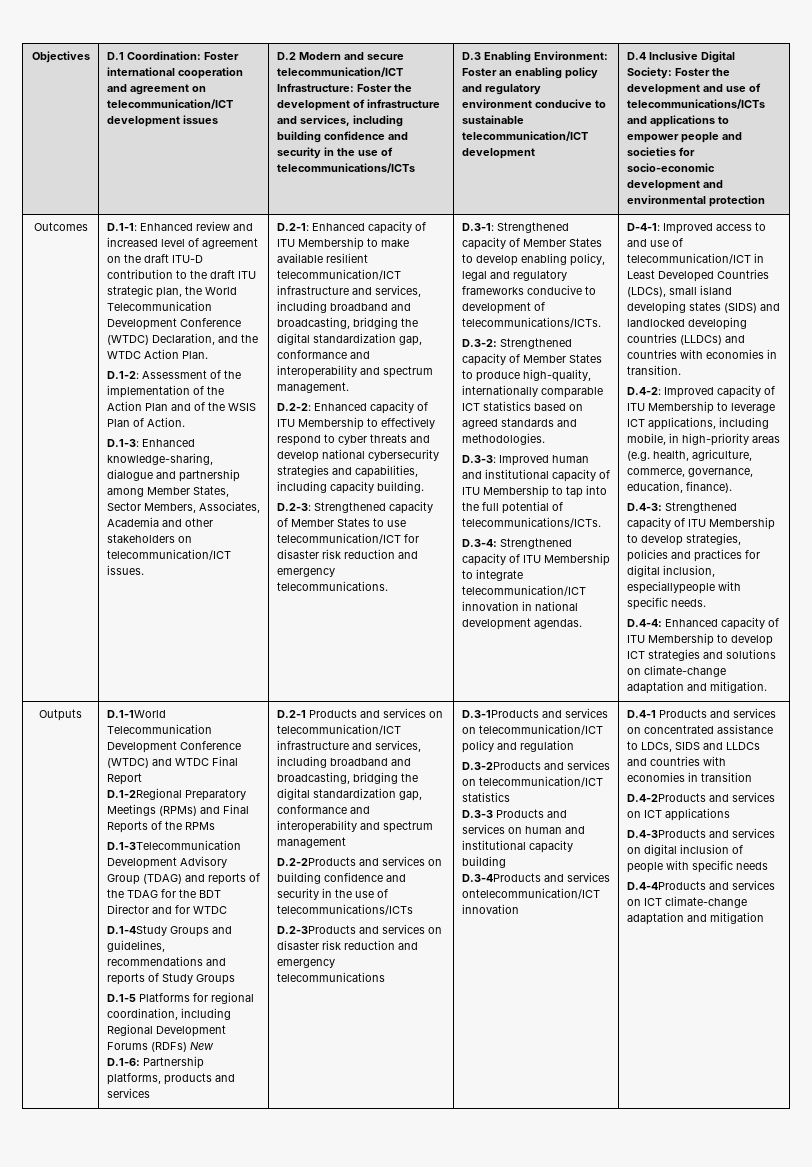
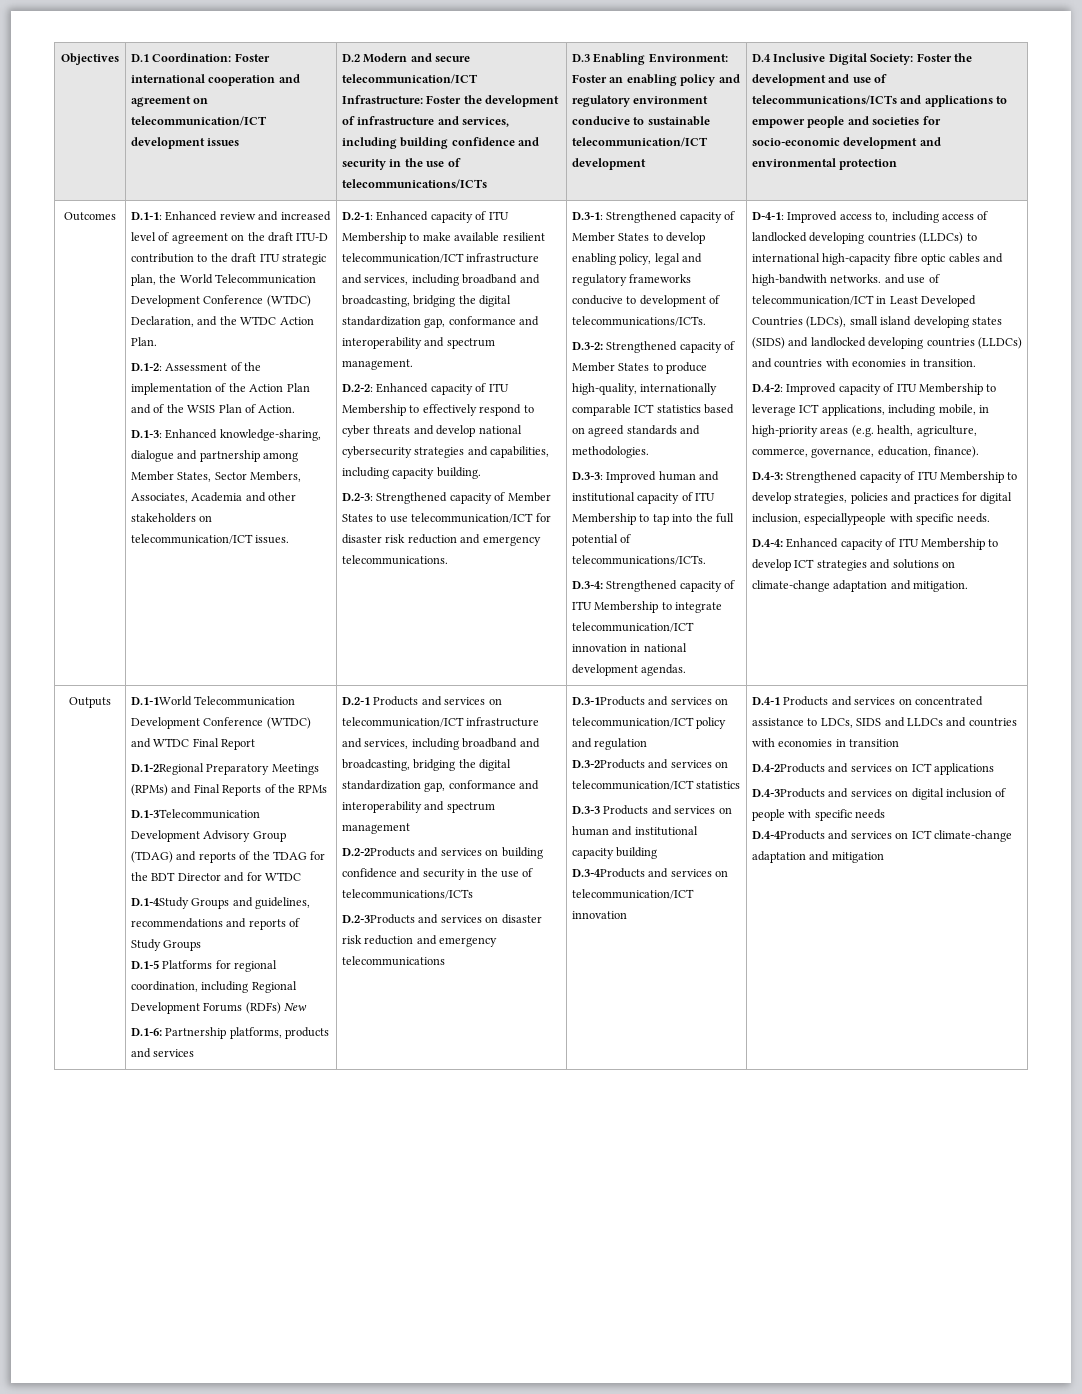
[754,222,766,231] to -> [875,211,989,223] [752,232,977,244] [752,253,1003,265] [752,274,882,286] to, including access of landlocked developing countries (LLDCs) to international high-capacity fibre optic cables and high-bandwith networks.
[461,888,600,899] ontelecommunication/ICT -> [715,870,729,877] [572,889,695,899] on telecommunication/ICT

